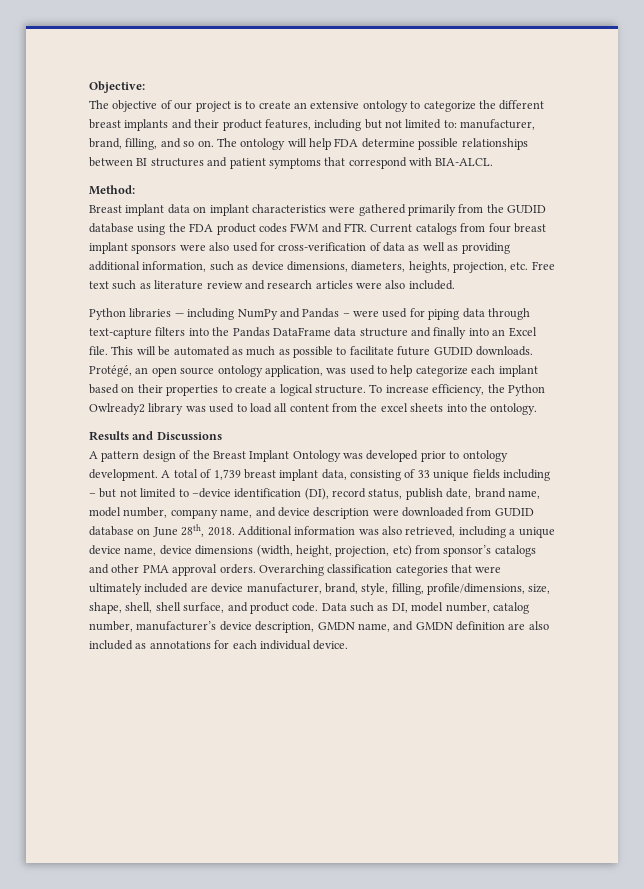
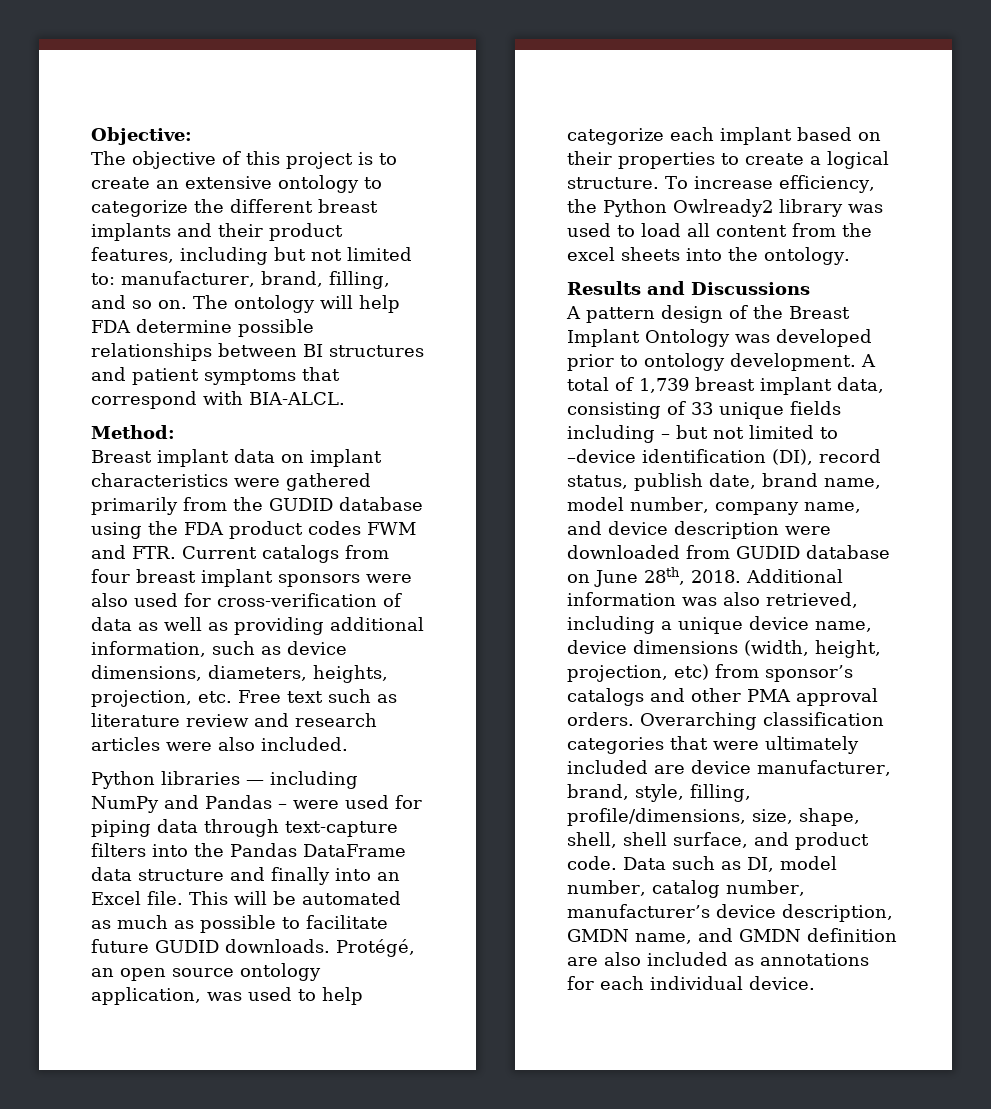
[174,102,193,110] our -> [246,151,280,165] this

